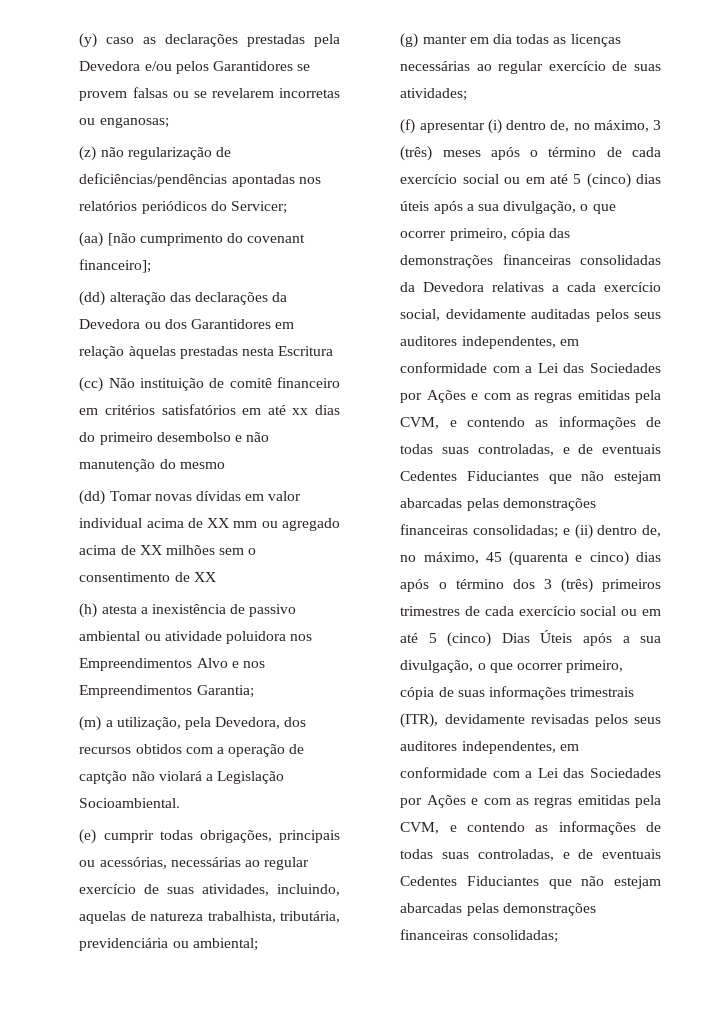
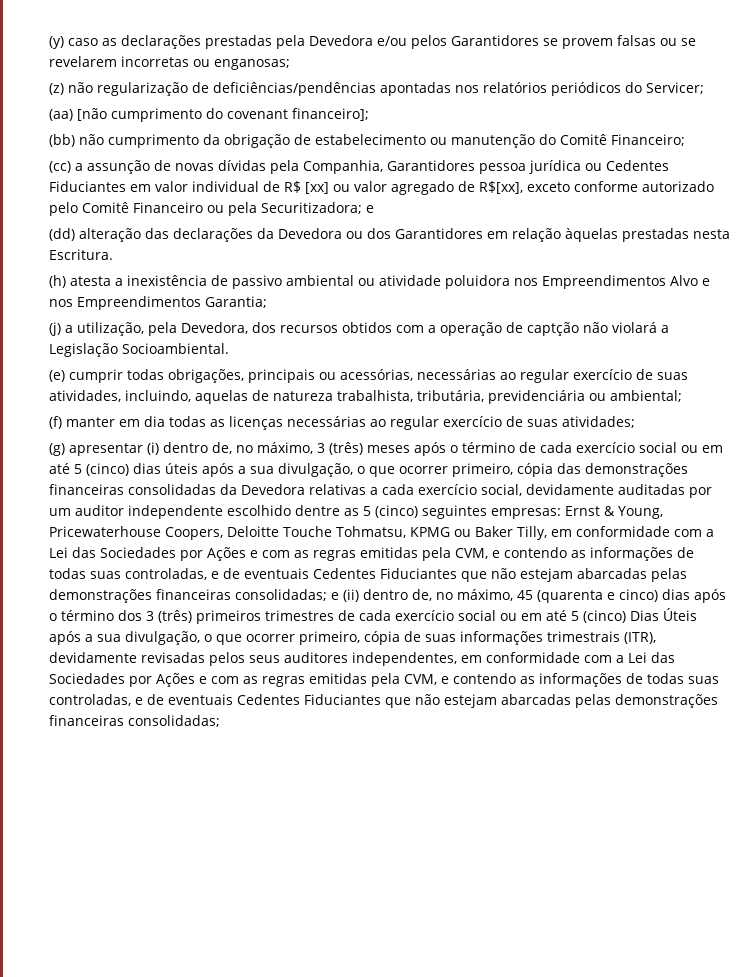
(152, 266) none -> [49,134,686,148] [49,160,670,174] [49,181,715,195] [49,202,375,216] // (bb) não cumprimento da obrigação de estabelecimento ou manutenção do Comitê Financeiro; // (cc) a assunção de novas dívidas pela Companhia, Garantidores pessoa jurídica ou Cedentes Fiduciantes em valor individual de R$ [xx] ou valor agregado de R$[xx], exceto conforme autorizado pelo Comitê Financeiro ou pela Securitizadora; e
[278,346,334,356] [79,377,340,392] [79,404,341,415] [79,432,270,445] [79,459,225,472] [79,490,302,505] [79,518,340,531] [79,545,257,555] [79,572,216,582] Escritura // (cc) Não instituição de comitê financeiro em critérios satisfatórios em até xx dias do primeiro desembolso e não manutenção do mesmo // (dd) Tomar novas dívidas em valor individual acima de XX mm ou agregado acima de XX milhões sem o consentimento de XX -> [49,249,114,260] Escritura.
[79,716,102,731] (m) -> [49,322,62,336] (j)
[400,33,419,48] (g) -> [49,416,63,429] (f)
[400,119,416,134] (f) -> [49,443,66,456] (g)
[595,309,661,322] [400,336,556,349] pelos seus auditores independentes, -> [689,487,713,498] [49,505,664,519] [49,526,548,540] por um auditor independente escolhido dentre as 5 (cinco) seguintes empresas: Ernst & Young, Pricewaterhouse Coopers, Deloitte Touche Tohmatsu, KPMG ou Baker Tilly,

